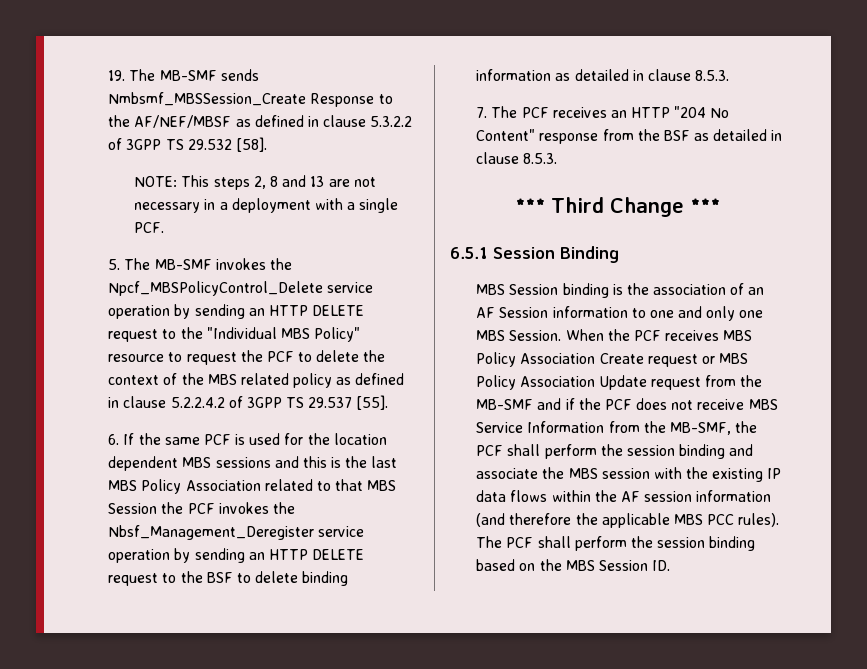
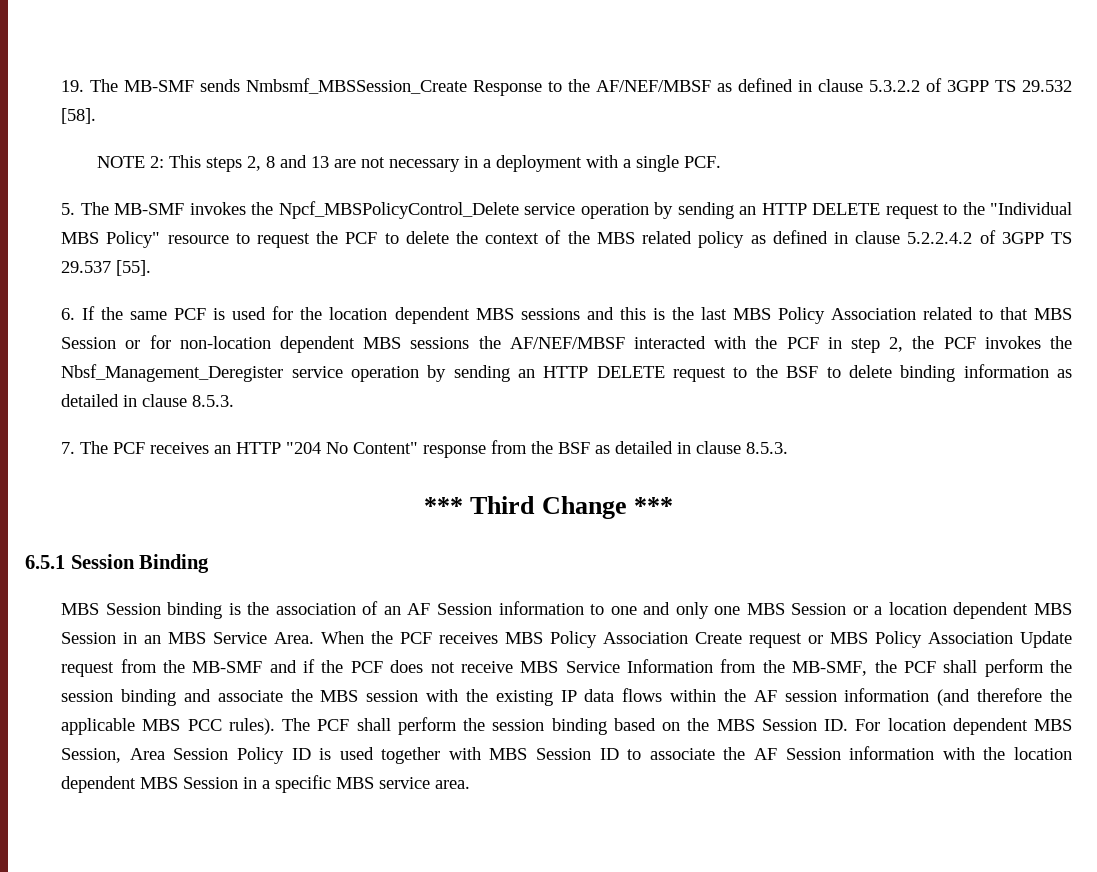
[134,176,178,187] NOTE: -> [97,156,165,168] NOTE 2:
(158, 508) none -> [125,335,904,353] or for non-location dependent MBS sessions the AF/NEF/MBSF interacted with the PCF in step 2,
[509,330,562,341] Session. -> [791,602,1072,619] [61,632,315,644] Session or a location dependent MBS Session in an MBS Service Area.
(671, 565) none -> [855,718,1073,735] [61,746,1072,764] [61,775,471,793] For location dependent MBS Session, Area Session Policy ID is used together with MBS Session ID to associate the AF Session information with the location dependent MBS Session in a specific MBS service area.

